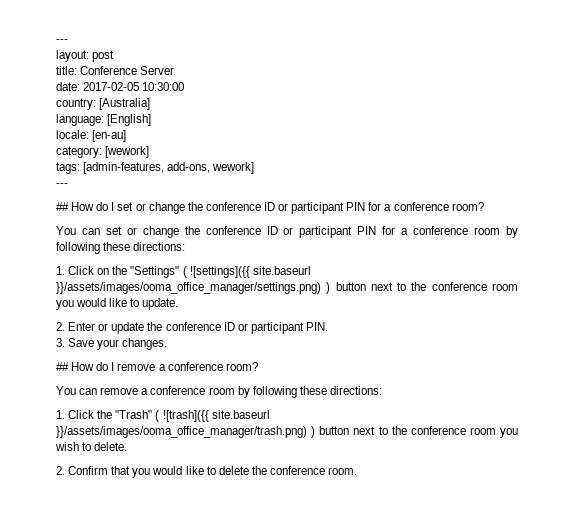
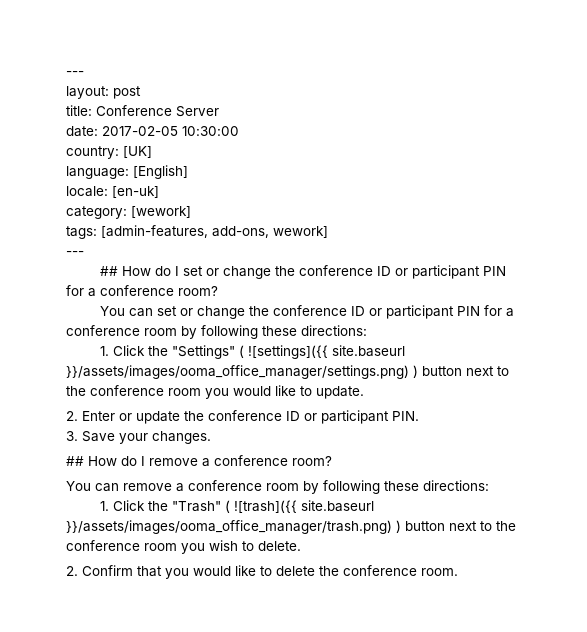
[99,98,151,110] [Australia] -> [123,146,152,158] [UK]
[92,130,127,142] [en-au] -> [112,186,159,198] [en-uk]
[97,268,110,275] on -> (145, 350) none

